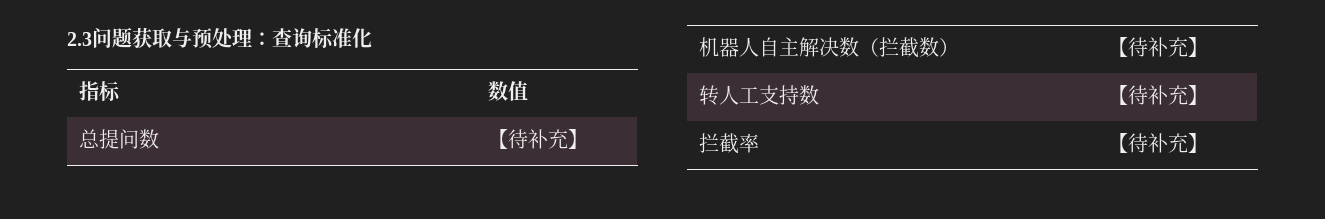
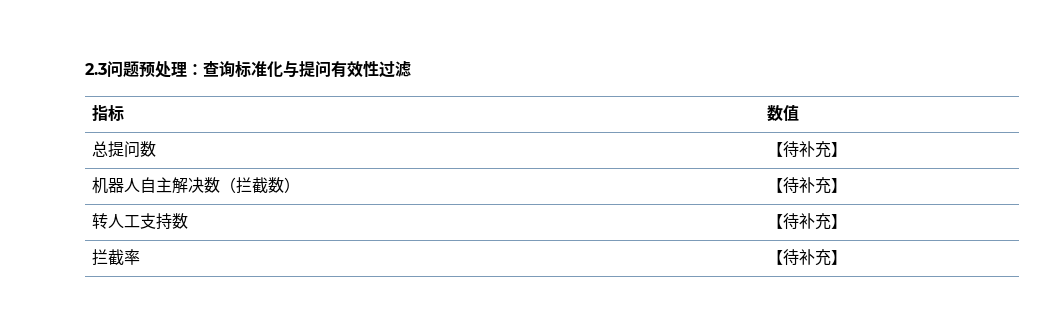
[132,27,192,48] 获取与 -> (139, 69) none
(372, 38) none -> [283,60,411,78] 与提问有效性过滤

